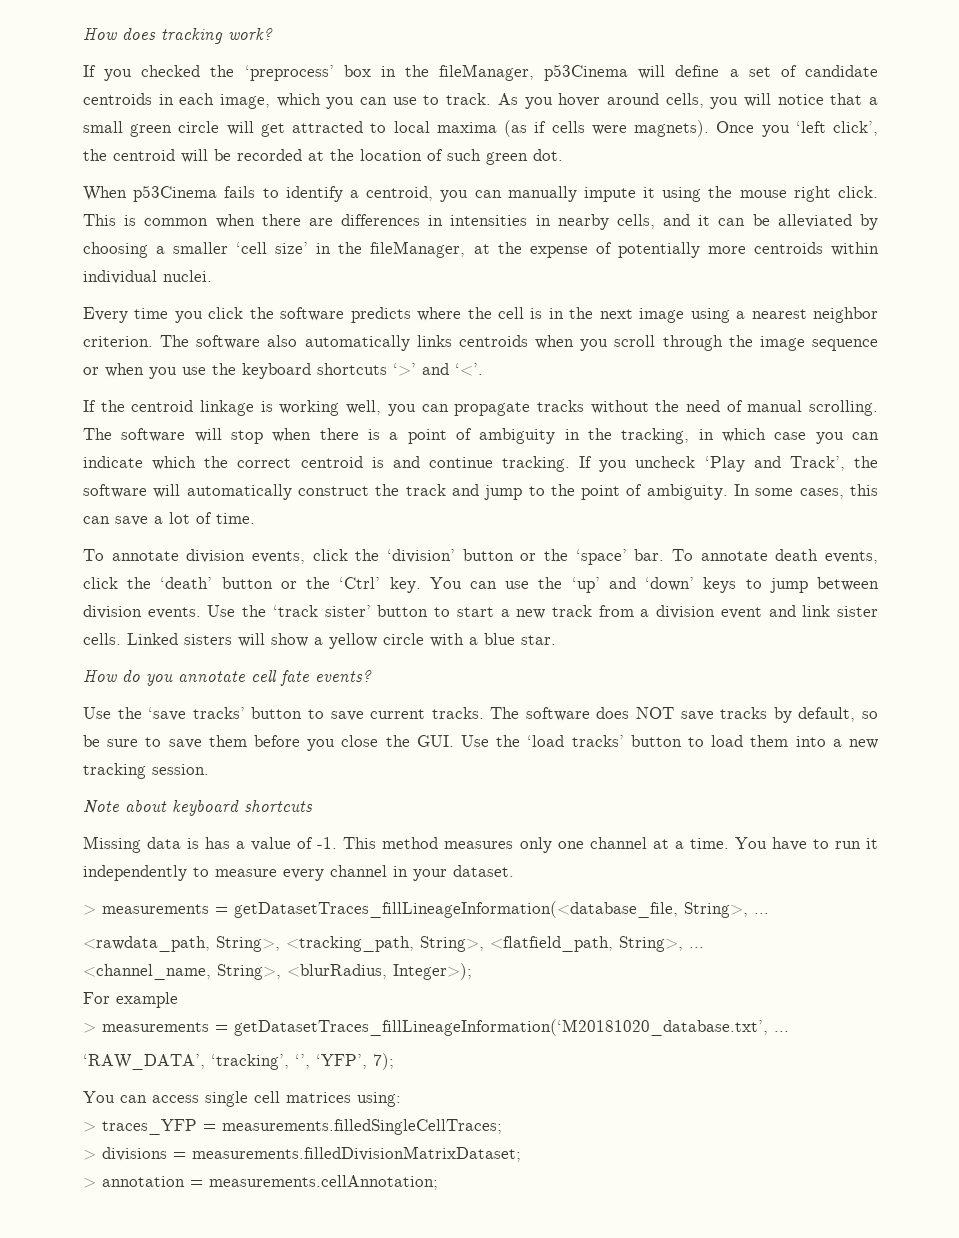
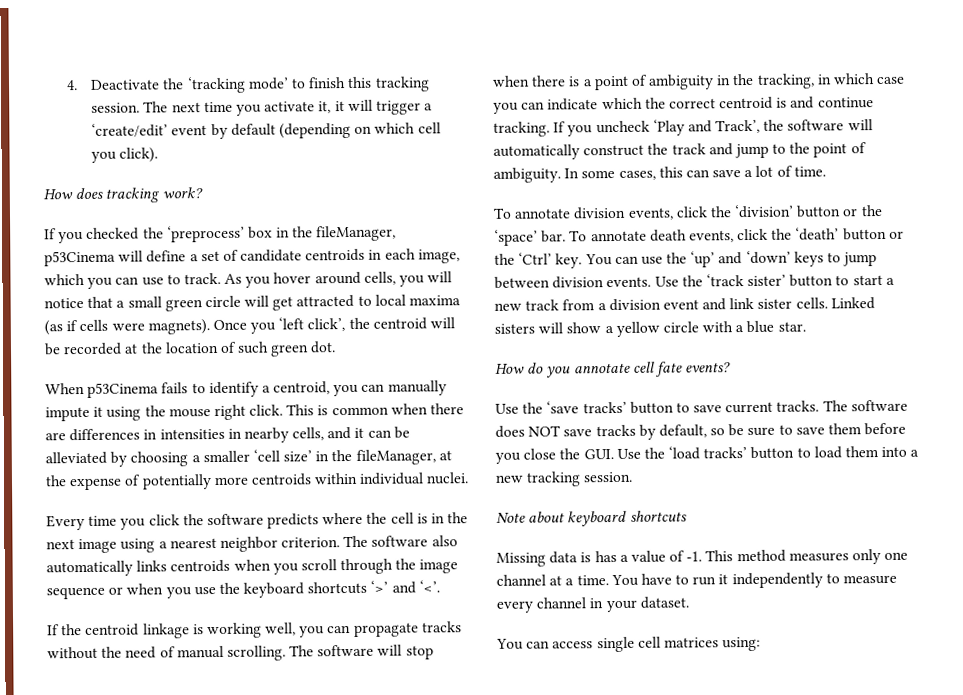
(83, 34) none -> [66,76,430,94] [91,99,434,116] [91,122,441,140] [91,147,159,163] 4. Deactivate the ‘tracking mode’ to finish this tracking session. The next time you activate it, it will trigger a ‘create/edit’ event by default (depending on which cell you click). //
[83,901,769,918] [83,936,704,952] [83,963,472,980] [83,992,178,1008] [83,1019,789,1036] [83,1053,394,1070] // > measurements = getDatasetTraces_fillLineageInformation(<database_file, String>, ... // <rawdata_path, String>, <tracking_path, String>, <flatfield_path, String>, ... // <channel_name, String>, <blurRadius, Integer>); // For example // > measurements = getDatasetTraces_fillLineageInformation(‘M20181020_database.txt’, ... // ‘RAW_DATA’, ‘tracking’, ‘’, ‘YFP’, 7); -> (689, 602) none
[83,1119,502,1135] [83,1146,521,1162] [83,1175,438,1190] // > traces_YFP = measurements.filledSingleCellTraces; // > divisions = measurements.filledDivisionMatrixDataset; // > annotation = measurements.cellAnnotation; -> (762, 644) none

